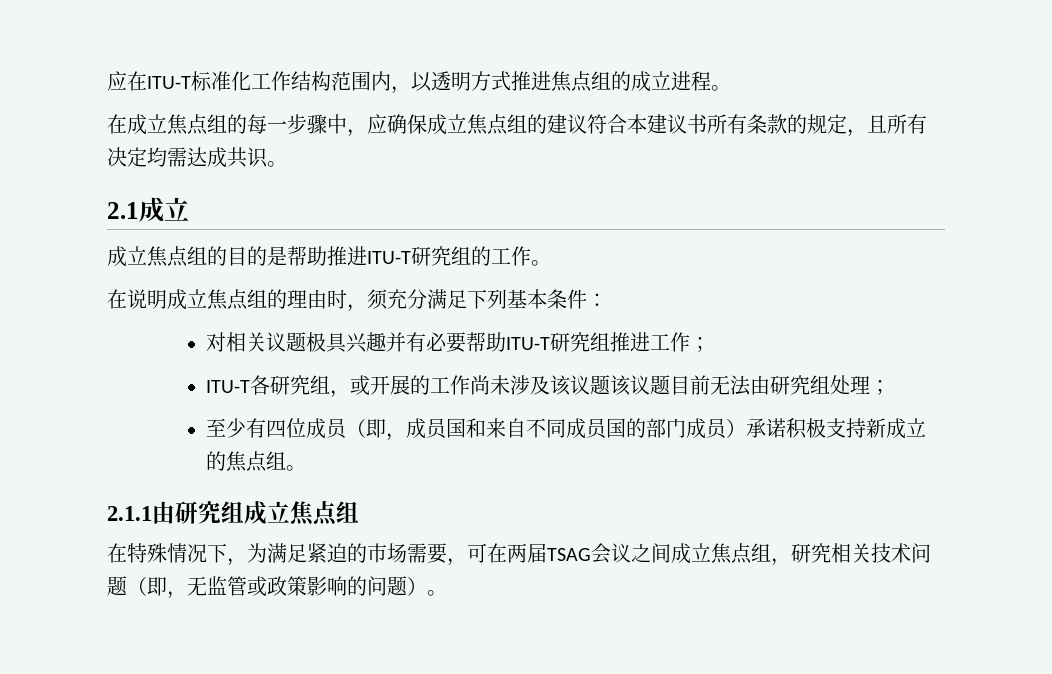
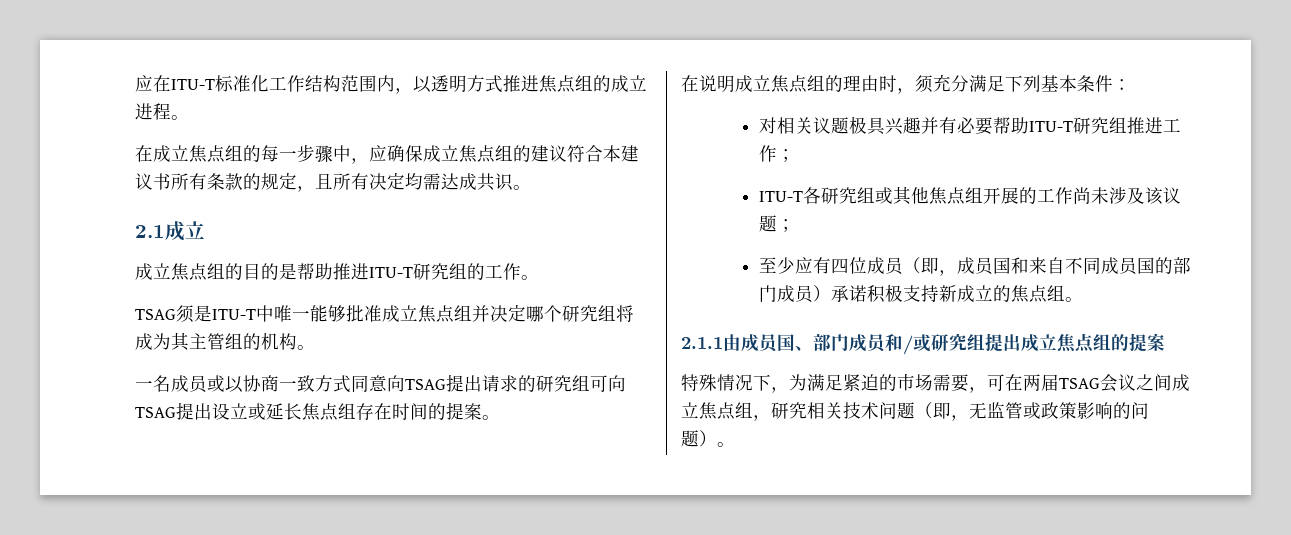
(551, 263) none -> [135,304,634,323] [135,332,315,351] [135,374,626,393] [135,402,500,421] // TSAG须是ITU-T中唯一能够批准成立焦点组并决定哪个研究组将成为其主管组的机构。 // 一名成员或以协商一致方式同意向TSAG提出请求的研究组可向TSAG提出设立或延长焦点组存在时间的提案。
[329,375,370,398] ，或 -> [874,186,983,205] 或其他焦点组
[609,375,870,396] 该议题目前无法由研究组处理 -> (777, 223) none
(246, 428) none -> [794,257,813,274] 应
[175,501,359,526] [107,543,127,563] 研究组成立焦点组 // 在 -> [741,333,1165,355] 成员国、部门成员和/或研究组提出成立焦点组的提案 //

